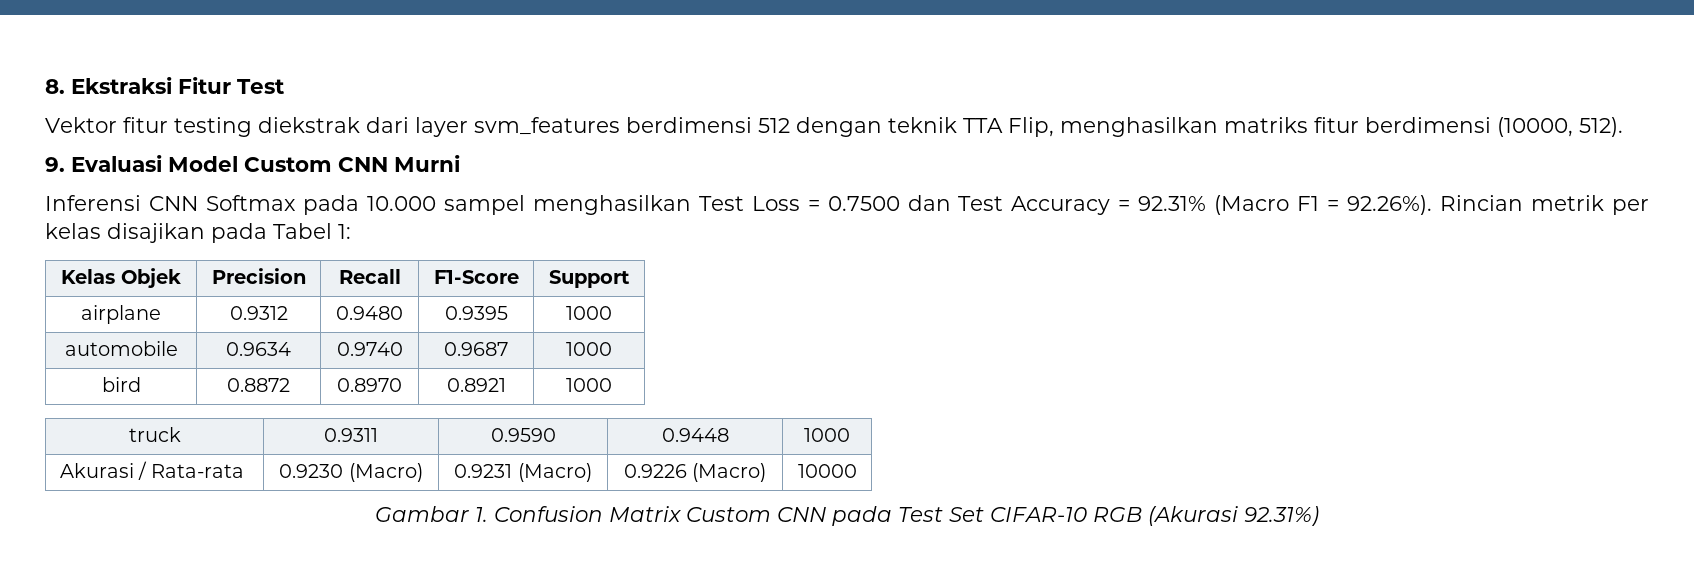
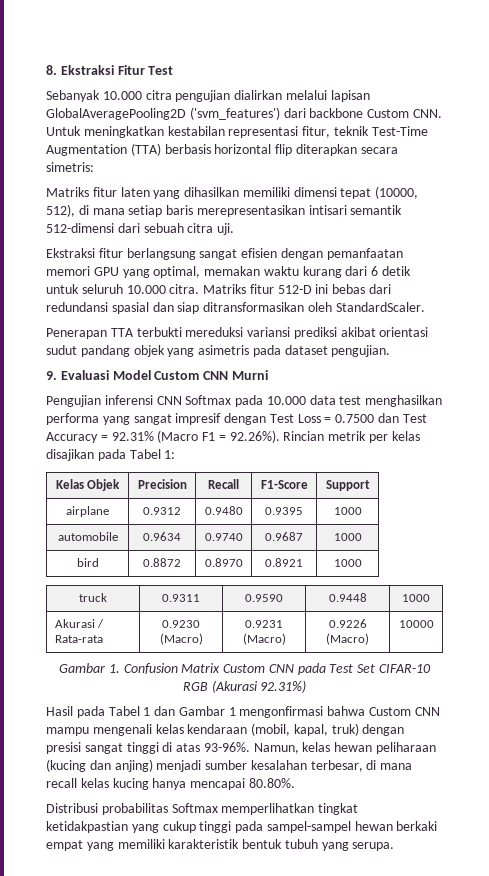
[45,117,1623,137] Vektor fitur testing diekstrak dari layer svm_features berdimensi 512 dengan teknik TTA Flip, menghasilkan matriks fitur berdimensi (10000, 512). -> [46,90,370,102] [46,107,442,120] [46,126,428,138] [46,143,398,156] [46,162,94,172] [46,186,419,199] [46,204,403,217] [46,223,235,235] [46,248,403,260] [46,266,412,278] [46,284,392,294] [46,302,425,314] [46,327,429,339] [46,345,391,357] Sebanyak 10.000 citra pengujian dialirkan melalui lapisan GlobalAveragePooling2D ('svm_features') dari backbone Custom CNN. Untuk meningkatkan kestabilan representasi fitur, teknik Test-Time Augmentation (TTA) berbasis horizontal flip diterapkan secara simetris: // Matriks fitur laten yang dihasilkan memiliki dimensi tepat (10000, 512), di mana setiap baris merepresentasikan intisari semantik 512-dimensi dari sebuah citra uji. // Ekstraksi fitur berlangsung sangat efisien dengan pemanfaatan memori GPU yang optimal, memakan waktu kurang dari 6 detik untuk seluruh 10.000 citra. Matriks fitur 512-D ini bebas dari redundansi spasial dan siap ditransformasikan oleh StandardScaler. // Penerapan TTA terbukti mereduksi variansi prediksi akibat orientasi sudut pandang objek yang asimetris pada dataset pengujian.
[45,195,141,211] Inferensi -> [46,395,153,407] Pengujian inferensi
[443,195,691,215] sampel menghasilkan -> [309,395,443,407] [46,413,267,425] data test menghasilkan performa yang sangat impresif dengan
(1319, 516) none -> [46,706,440,718] [46,723,405,736] [46,742,437,754] [46,759,413,772] [46,778,295,790] [46,803,359,815] [46,821,438,833] [46,839,395,851] // Hasil pada Tabel 1 dan Gambar 1 mengonfirmasi bahwa Custom CNN mampu mengenali kelas kendaraan (mobil, kapal, truk) dengan presisi sangat tinggi di atas 93-96%. Namun, kelas hewan peliharaan (kucing dan anjing) menjadi sumber kesalahan terbesar, di mana recall kelas kucing hanya mencapai 80.80%. // Distribusi probabilitas Softmax memperlihatkan tingkat ketidakpastian yang cukup tinggi pada sampel-sampel hewan berkaki empat yang memiliki karakteristik bentuk tubuh yang serupa.

